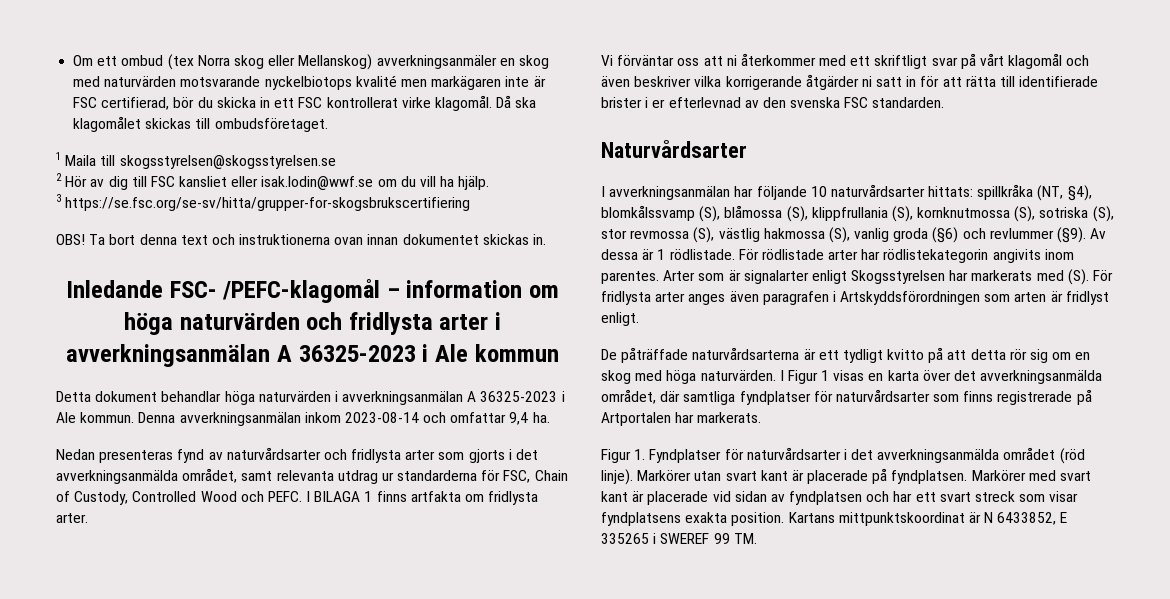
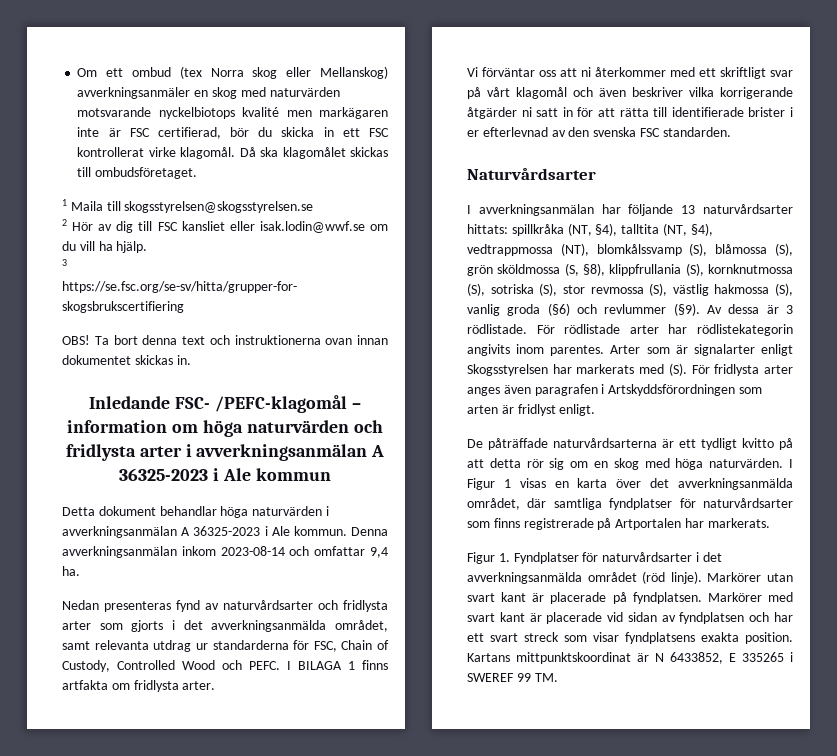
[810,186,827,197] 10 -> [681,205,696,214] 13
[601,205,808,222] blomkålssvamp (S), blåmossa (S), -> [621,223,713,236] [467,243,793,256] [467,263,605,276] talltita (NT, §4), vedtrappmossa (NT), blomkålssvamp (S), blåmossa (S), grön sköldmossa (S, §8),
[657,249,666,260] 1 -> [786,305,793,314] 3

